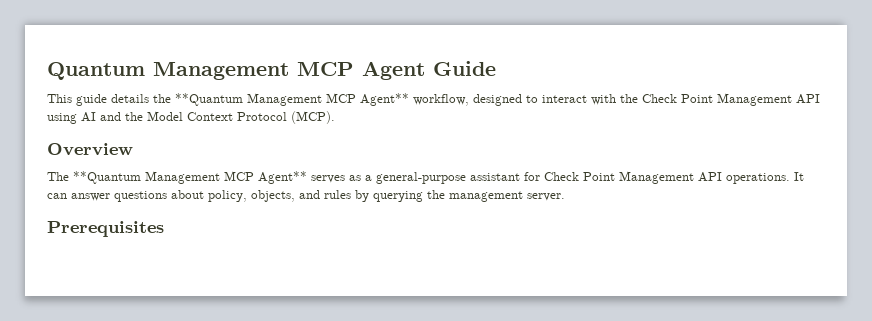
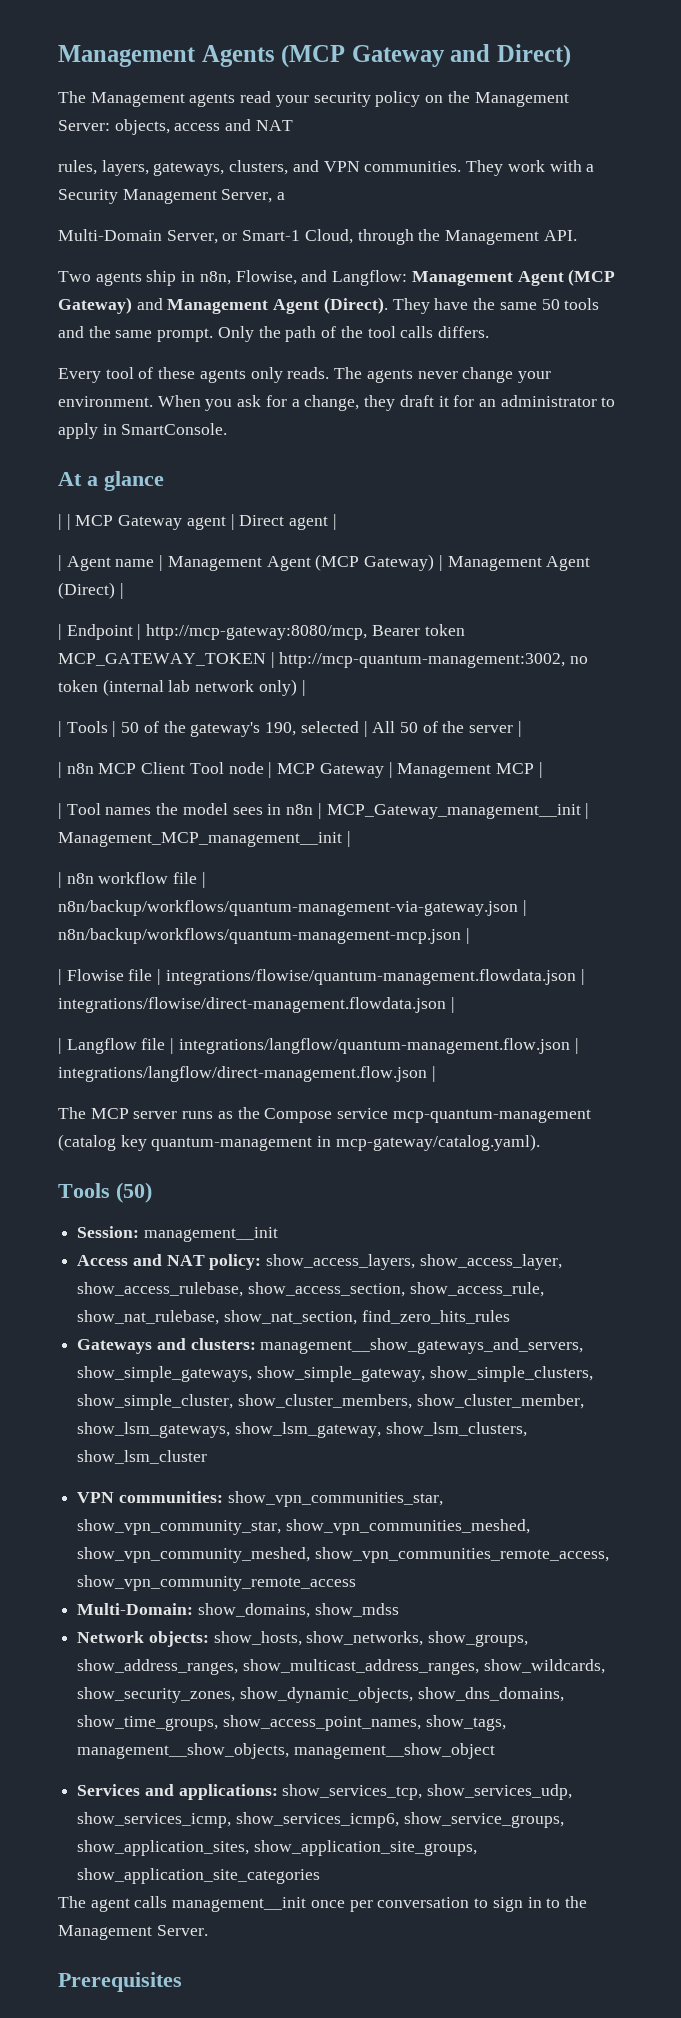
[47,61,496,80] [47,93,820,106] [47,111,335,124] [47,143,133,156] [47,171,804,184] [47,190,565,202] Quantum Management MCP Agent Guide // This guide details the **Quantum Management MCP Agent** workflow, designed to interact with the Check Point Management API using AI and the Model Context Protocol (MCP). // Overview // The **Quantum Management MCP Agent** serves as a general-purpose assistant for Check Point Management API operations. It can answer questions about policy, objects, and rules by querying the management server. -> [58,44,572,68] [58,91,569,107] [58,119,293,135] [58,160,595,176] [58,189,286,204] [58,229,577,245] [58,269,616,286] [58,297,600,314] [58,326,489,342] [58,367,551,383] [58,395,616,411] [58,423,228,439] [58,471,164,491] [58,514,337,530] [58,554,591,571] [58,582,124,599] [58,624,465,640] [58,652,589,668] [58,679,306,696] [58,721,522,737] [58,762,543,778] [58,803,590,819] [58,831,351,847] [58,872,206,888] [58,900,527,916] [58,928,470,944] [58,969,585,985] [58,997,455,1013] [58,1038,579,1054] [58,1066,436,1082] [58,1107,591,1123] [58,1134,540,1151] [58,1182,152,1203] [77,1226,278,1242] [77,1254,562,1270] [77,1282,544,1297] [77,1310,510,1325] [77,1338,584,1354] [77,1366,593,1382] [77,1394,584,1410] [77,1422,527,1438] [77,1450,208,1464] [77,1491,443,1507] [77,1519,530,1535] [77,1547,609,1563] [77,1575,357,1591] [77,1603,399,1618] [77,1631,529,1647] [77,1659,605,1675] [77,1687,564,1703] [77,1715,506,1731] [77,1743,495,1759] [77,1784,573,1800] [77,1812,564,1828] [77,1840,477,1856] [77,1868,321,1884] [58,1896,587,1912] [58,1925,208,1940] Management Agents (MCP Gateway and Direct) // The Management agents read your security policy on the Management Server: objects, access and NAT // rules, layers, gateways, clusters, and VPN communities. They work with a Security Management Server, a // Multi-Domain Server, or Smart-1 Cloud, through the Management API. // Two agents ship in n8n, Flowise, and Langflow: Management Agent (MCP Gateway) and Management Agent (Direct). They have the same 50 tools and the same prompt. Only the path of the tool calls differs. // Every tool of these agents only reads. The agents never change your environment. When you ask for a change, they draft it for an administrator to apply in SmartConsole. // At a glance // | | MCP Gateway agent | Direct agent | // | Agent name | Management Agent (MCP Gateway) | Management Agent (Direct) | // | Endpoint | http://mcp-gateway:8080/mcp, Bearer token MCP_GATEWAY_TOKEN | http://mcp-quantum-management:3002, no token (internal lab network only) | // | Tools | 50 of the gateway's 190, selected | All 50 of the server | // | n8n MCP Client Tool node | MCP Gateway | Management MCP | // | Tool names the model sees in n8n | MCP_Gateway_management__init | Management_MCP_management__init | // | n8n workflow file | n8n/backup/workflows/quantum-management-via-gateway.json | n8n/backup/workflows/quantum-management-mcp.json | // | Flowise file | integrations/flowise/quantum-management.flowdata.json | integrations/flowise/direct-management.flowdata.json | // | Langflow file | integrations/langflow/quantum-management.flow.json | integrations/langflow/direct-management.flow.json | // The MCP server runs as the Compose service mcp-quantum-management (catalog key quantum-management in mcp-gateway/catalog.yaml). // Tools (50) // Session: management__init // Access and NAT policy: show_access_layers, show_access_layer, show_access_rulebase, show_access_section, show_access_rule, show_nat_rulebase, show_nat_section, find_zero_hits_rules // Gateways and clusters: management__show_gateways_and_servers, show_simple_gateways, show_simple_gateway, show_simple_clusters, show_simple_cluster, show_cluster_members, show_cluster_member, show_lsm_gateways, show_lsm_gateway, show_lsm_clusters, show_lsm_cluster // VPN communities: show_vpn_communities_star, show_vpn_community_star, show_vpn_communities_meshed, show_vpn_community_meshed, show_vpn_communities_remote_access, show_vpn_community_remote_access // Multi-Domain: show_domains, show_mdss // Network objects: show_hosts, show_networks, show_groups, show_address_ranges, show_multicast_address_ranges, show_wildcards, show_security_zones, show_dynamic_objects, show_dns_domains, show_time_groups, show_access_point_names, show_tags, management__show_objects, management__show_object // Services and applications: show_services_tcp, show_services_udp, show_services_icmp, show_services_icmp6, show_service_groups, show_application_sites, show_application_site_groups, show_application_site_categories // The agent calls management__init once per conversation to sign in to the Management Server.

